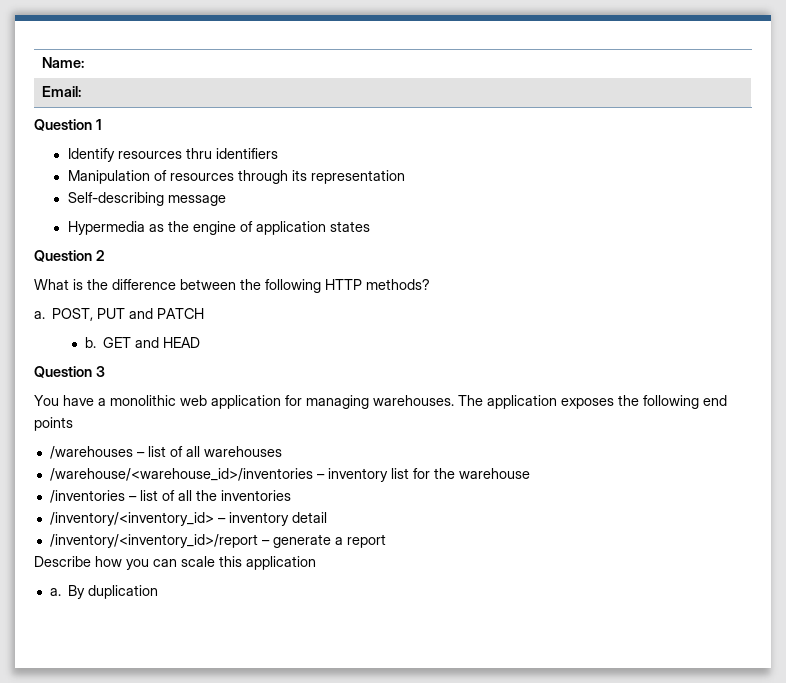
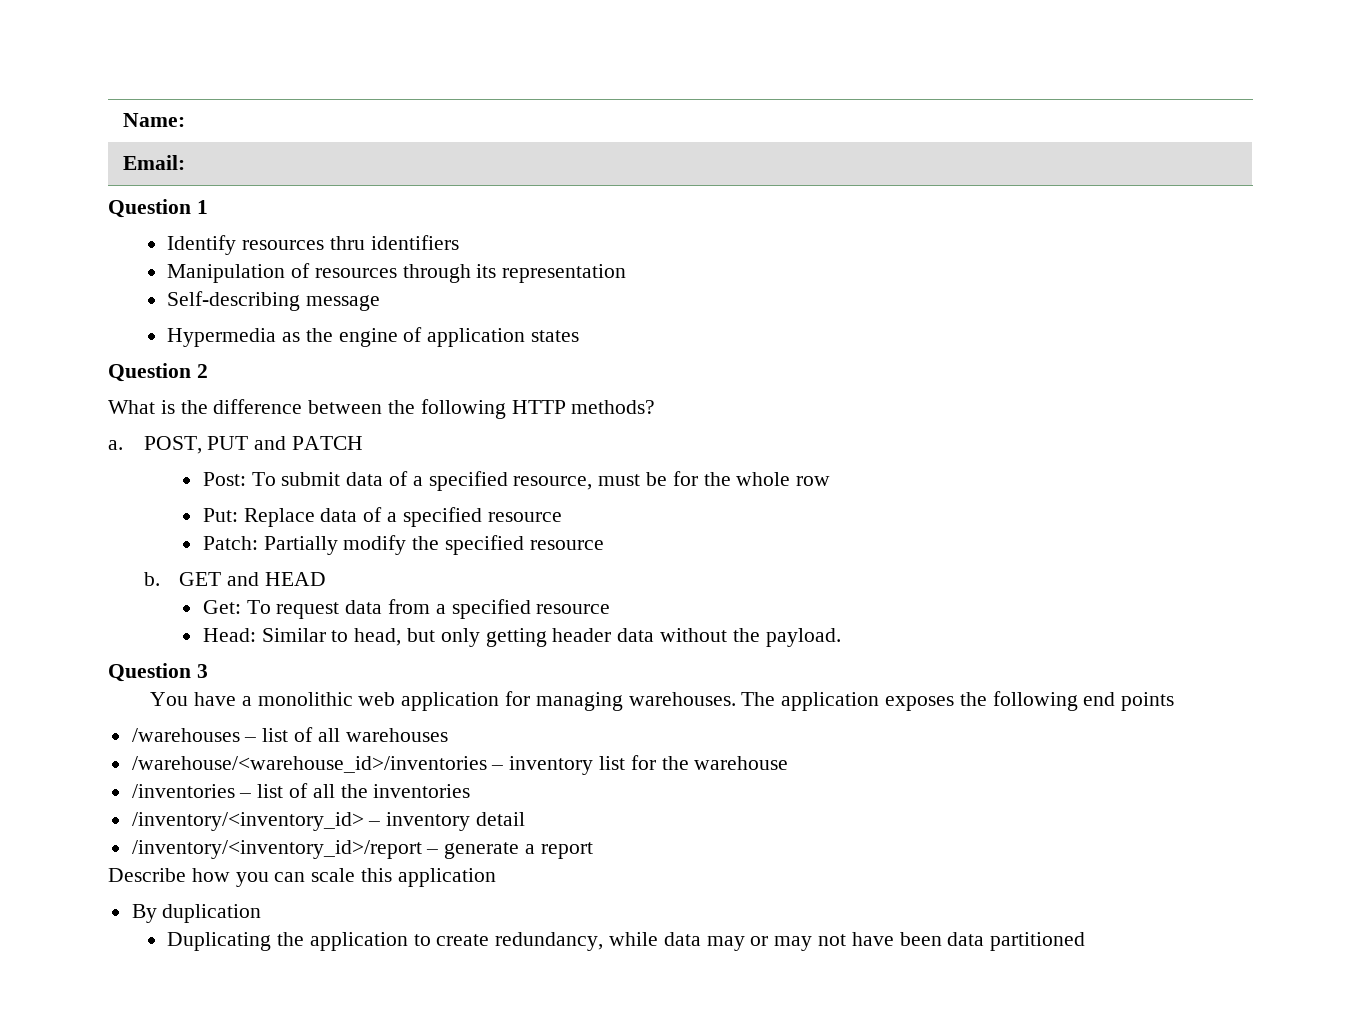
[85,337,201,348] b. GET and HEAD -> [202,471,831,491] [202,507,562,527] [202,535,604,555] [143,572,326,586] [202,599,611,619] [202,628,841,647] Post: To submit data of a specified resource, must be for the whole row // Put: Replace data of a specified resource // Patch: Partially modify the specified resource // b. GET and HEAD // Get: To request data from a specified resource // Head: Similar to head, but only getting header data without the payload.
[49,588,61,596] a. -> (496, 877) none
(159, 592) none -> [167,932,1086,951] // Duplicating the application to create redundancy, while data may or may not have been data partitioned

